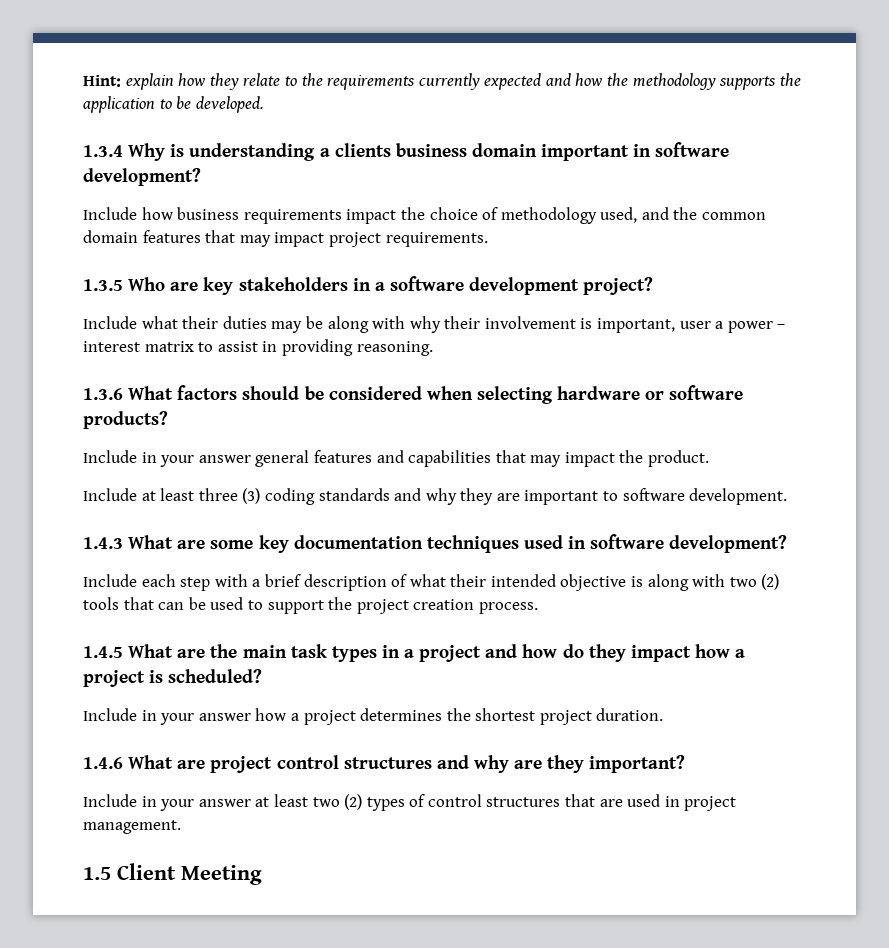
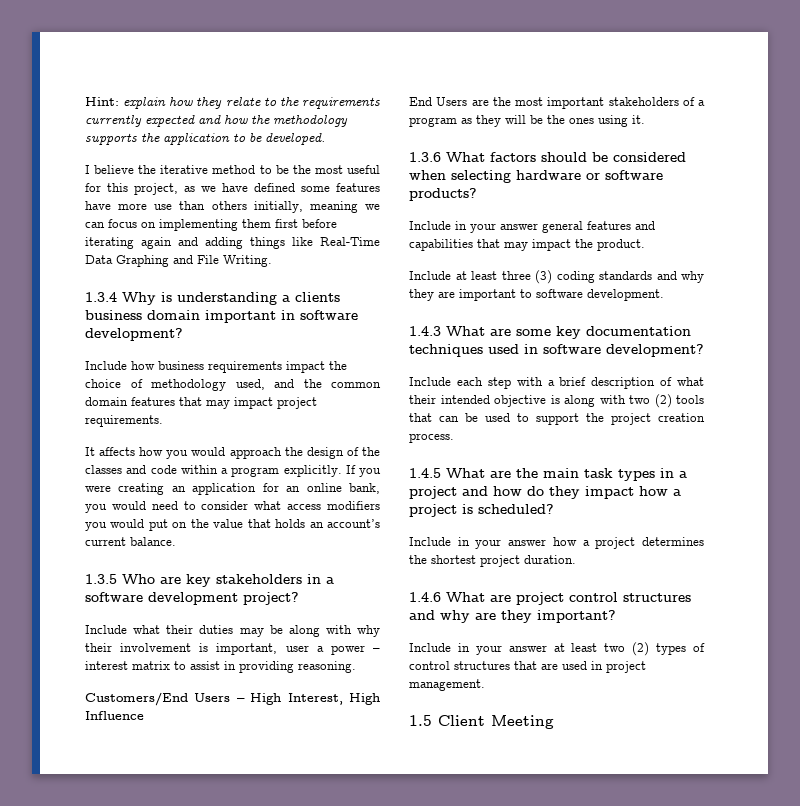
(264, 104) none -> [85,165,380,174] [85,183,380,195] [85,201,380,213] [85,219,337,231] [85,237,380,249] [85,255,272,267] // I believe the iterative method to be the most useful for this project, as we have defined some features have more use than others initially, meaning we can focus on implementing them first before iterating again and adding things like Real-Time Data Graphing and File Writing.
(488, 239) none -> [85,447,380,459] [85,465,381,477] [85,483,380,495] [85,501,380,513] [85,519,381,531] [85,537,176,546] // It affects how you would approach the design of the classes and code within a program explicitly. If you were creating an application for an online bank, you would need to consider what access modifiers you would put on the value that holds an account’s current balance.
(433, 348) none -> [85,692,380,706] [85,711,144,720] [409,97,705,109] [409,115,645,127] // Customers/End Users – High Interest, High Influence // End Users are the most important stakeholders of a program as they will be the ones using it.

